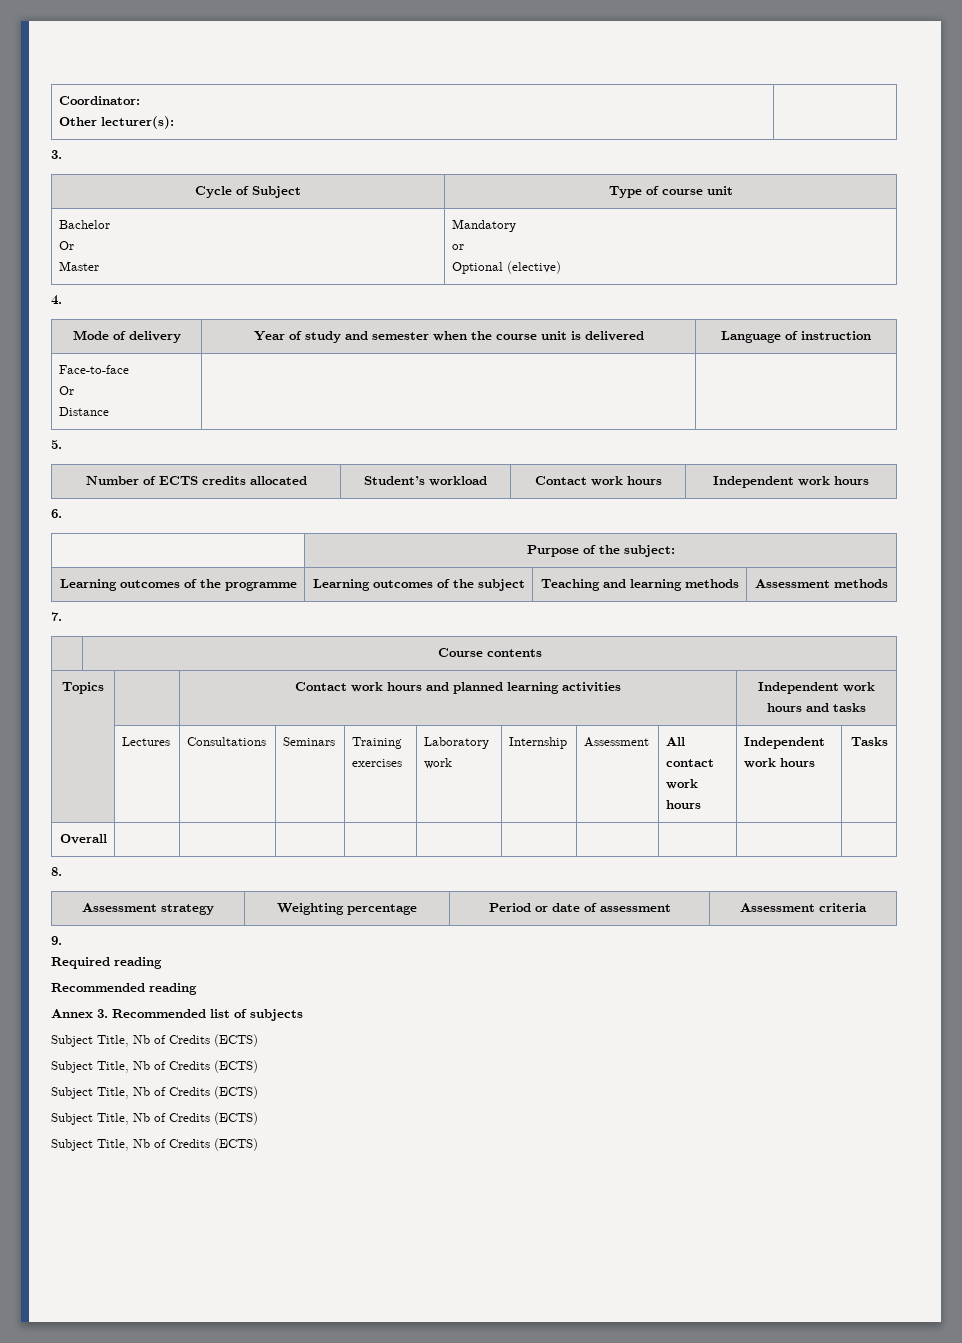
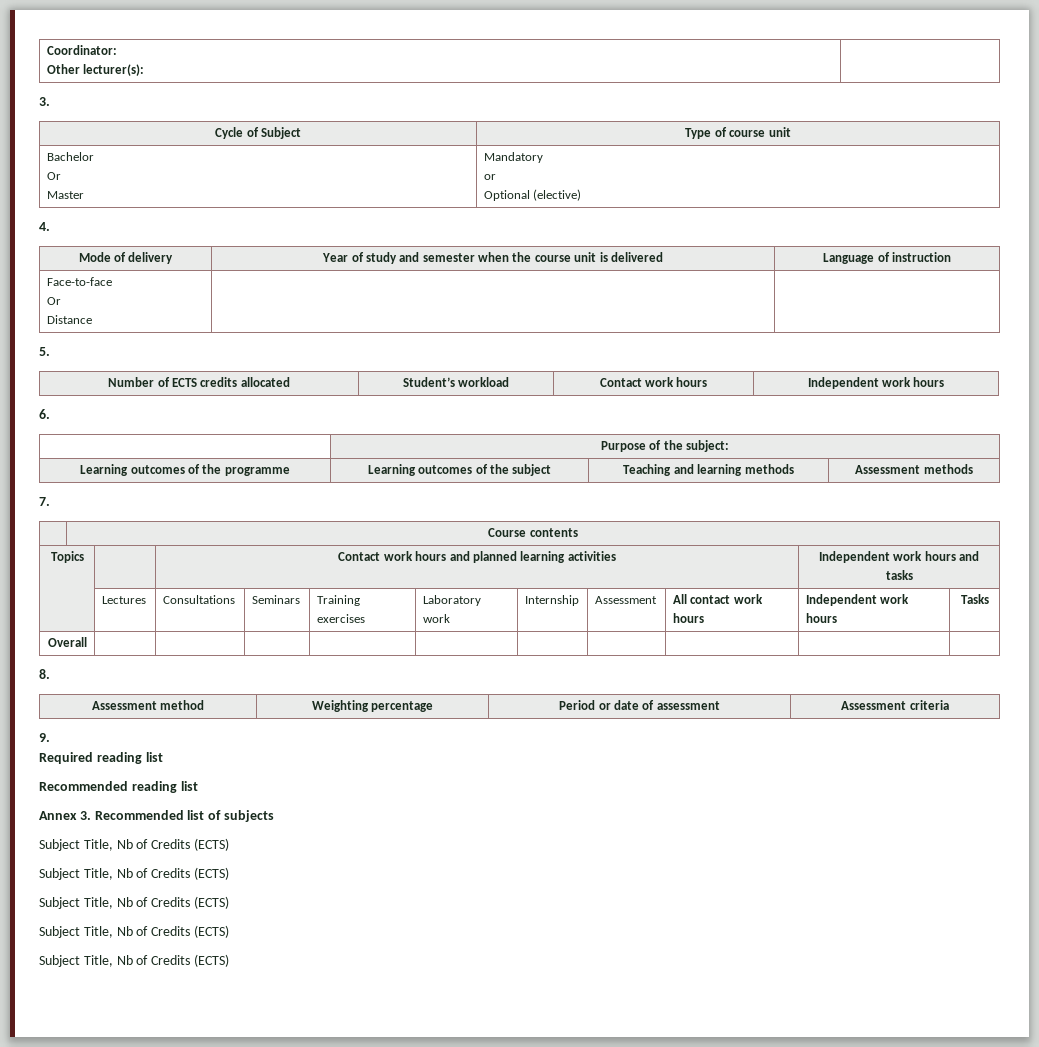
[161,904,214,915] strategy -> [160,700,205,710] method
(162, 963) none -> [145,752,163,762] list
(197, 989) none -> [180,781,198,791] list

